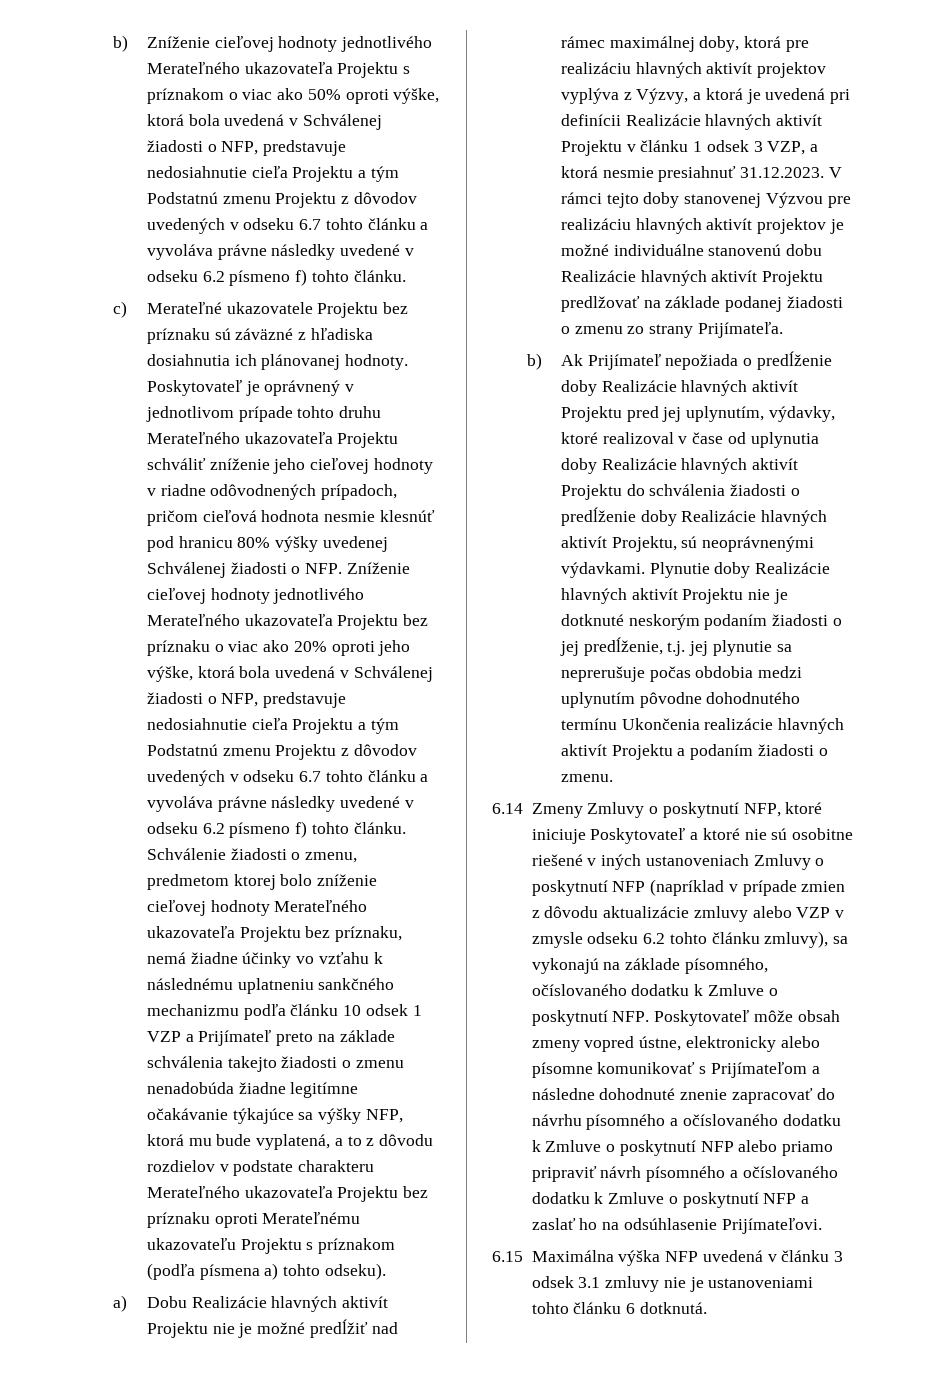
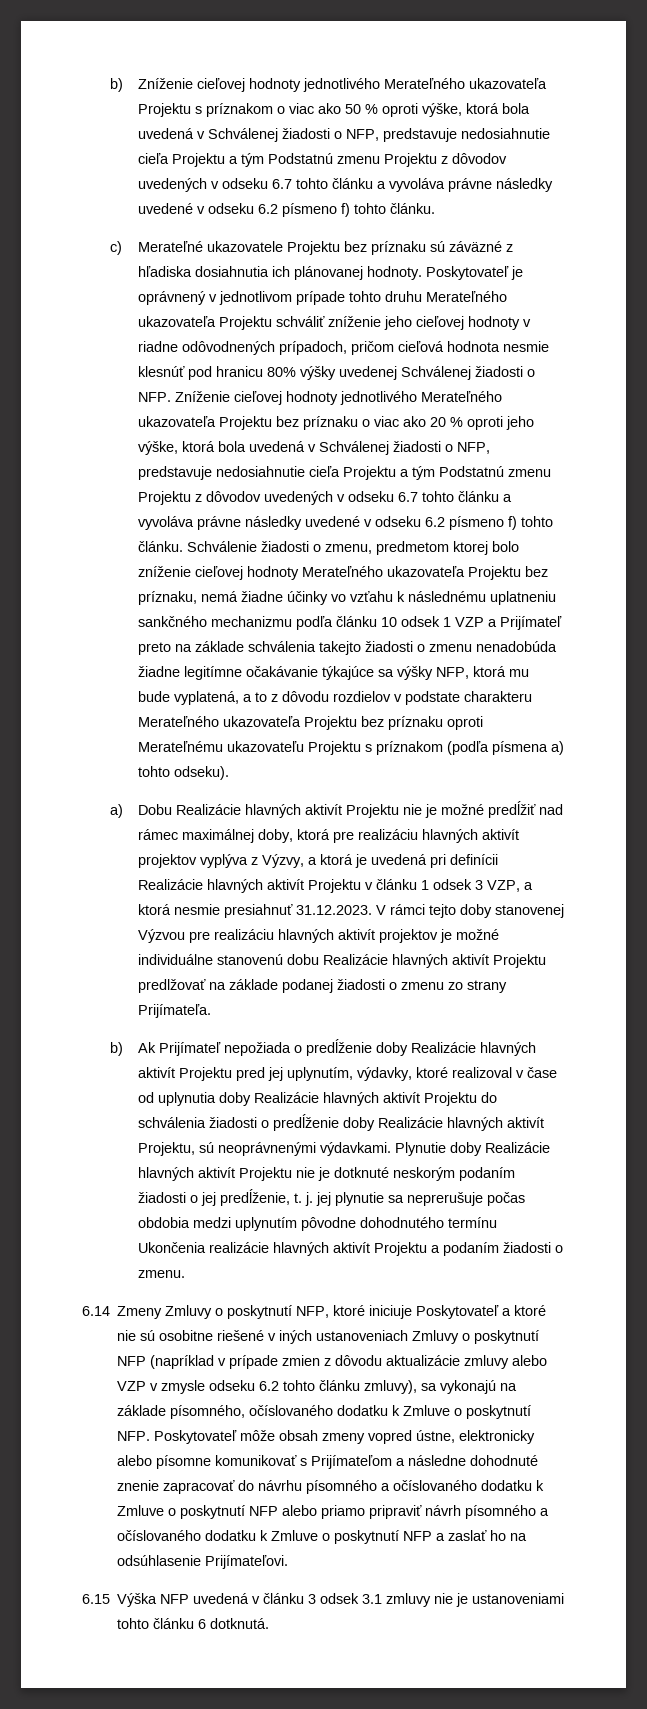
[307,89,341,100] 50% -> [345,104,379,114] 50 %
[293,641,327,652] 20% -> [430,417,464,427] 20 %
[667,641,686,656] t.j. -> [294,1192,314,1206] t. j.
[531,1250,661,1266] Maximálna výška -> [117,1593,158,1607] Výška

